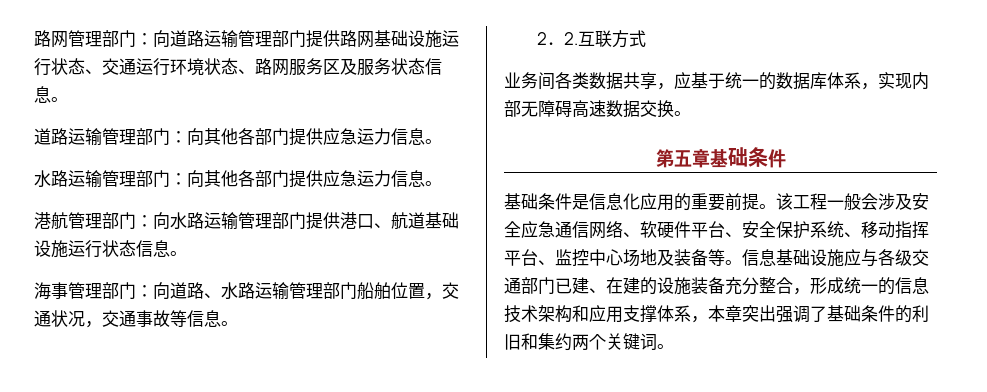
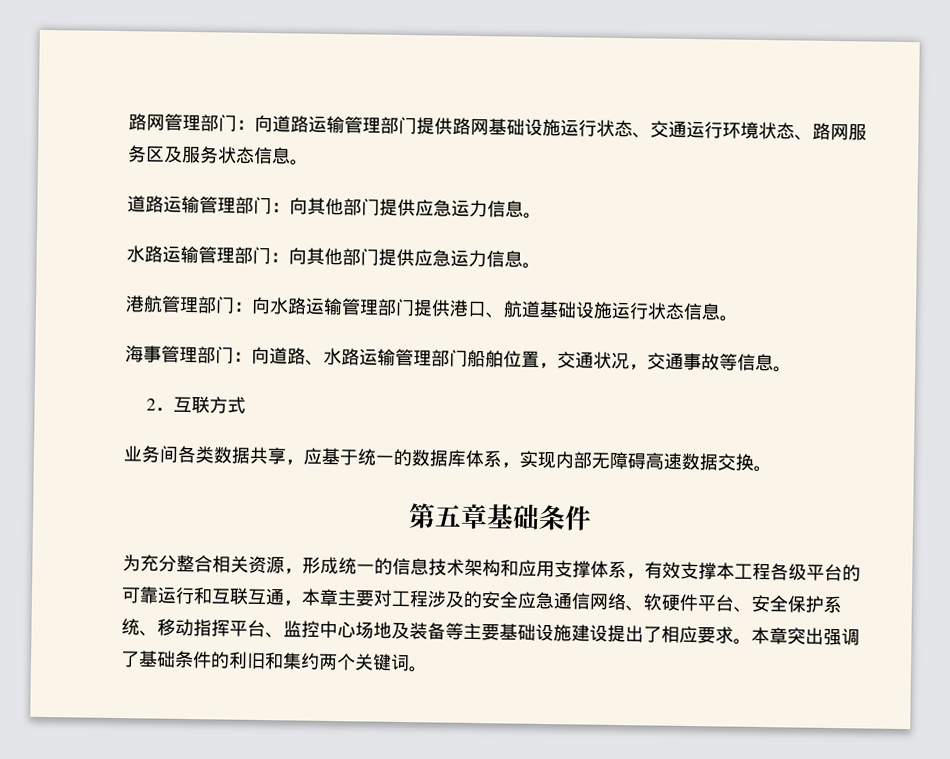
[238,128,255,145] 各 -> (344, 206) none
[238,170,255,187] 各 -> (343, 256) none
[563,32,578,45] 2. -> (175, 409) none
[504,193,912,211] 基础条件是信息化应用的重要前提。该工程一般会涉及 -> [122,554,861,582] [121,586,483,609] 为充分整合相关资源，形成统一的信息技术架构和应用支撑体系，有效支撑本工程各级平台的可靠运行和互联互通，本章主要对工程涉及的
[725,249,929,267] [504,277,929,295] [504,305,708,323] 。信息基础设施应与各级交通部门已建、在建的设施装备充分整合，形成统一的信息技术架构和应用支撑体系， -> [463,622,752,645] 主要基础设施建设提出了相应要求。

